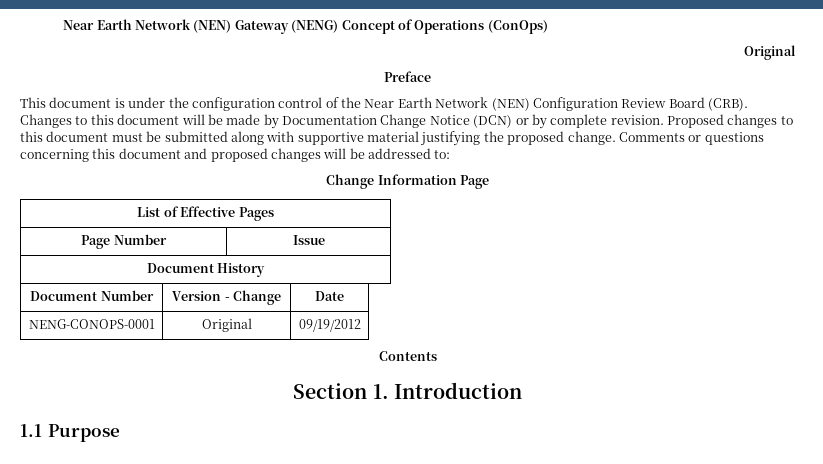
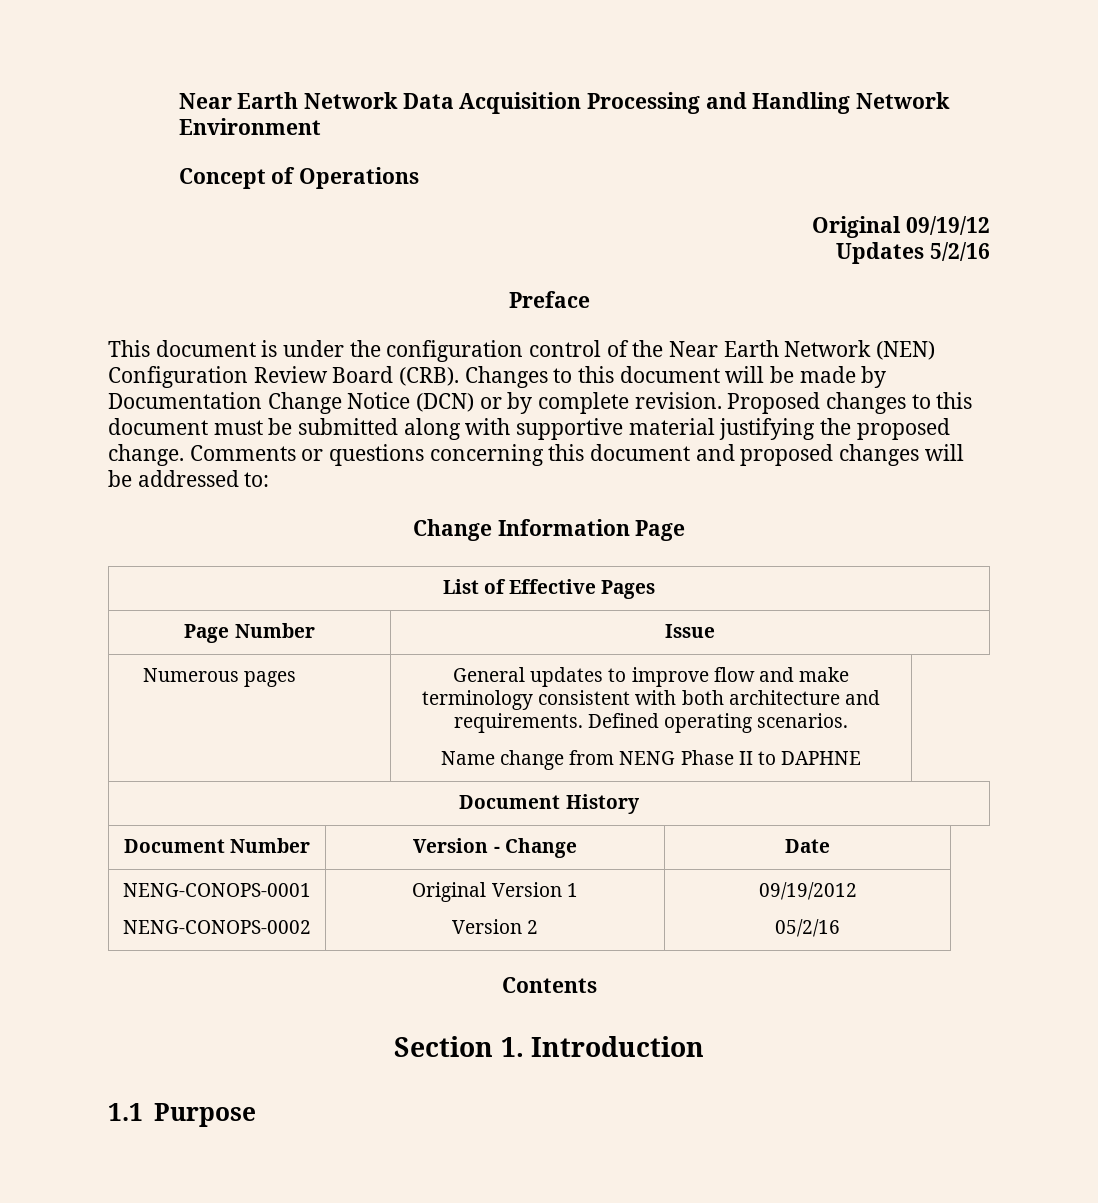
[63,19,339,34] Near Earth Network (NEN) Gateway (NENG) -> [178,92,950,114] [178,118,321,135] Near Earth Network Data Acquisition Processing and Handling Network Environment //
[487,20,548,34] [744,45,796,60] (ConOps) // Original -> [812,216,990,238] [836,242,990,264] // Original 09/19/12 // Updates 5/2/16
(325, 240) none -> [143,668,297,687] [453,667,849,687] [422,690,880,710] [453,713,849,733] [441,750,861,770] // Numerous pages | General updates to improve flow and make terminology consistent with both architecture and requirements. Defined operating scenarios. // Name change from NENG Phase II to DAPHNE
[201,318,252,332] | Original -> [123,920,311,934] [412,882,578,902] [451,919,539,934] // NENG-CONOPS-0002 | Original Version 1 // Version 2
(361, 325) none -> [775,919,840,937] // 05/2/16

